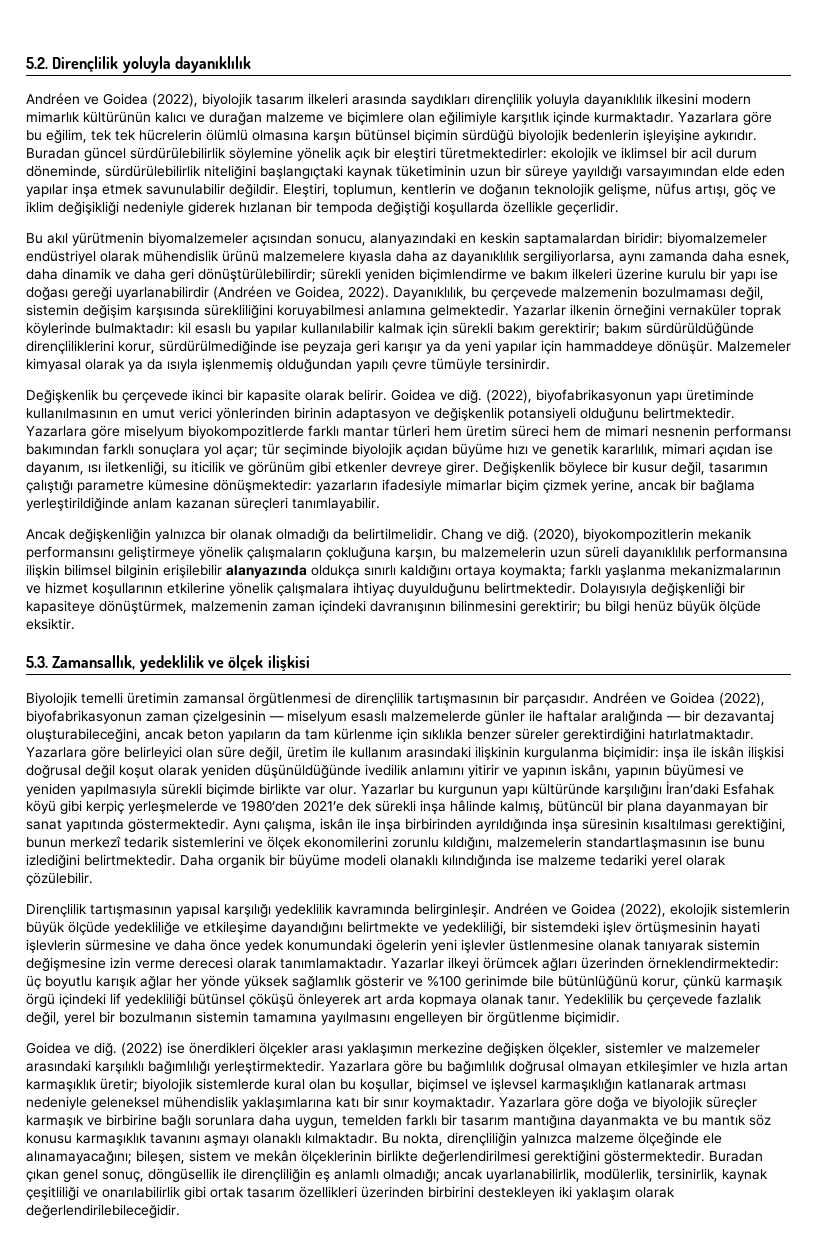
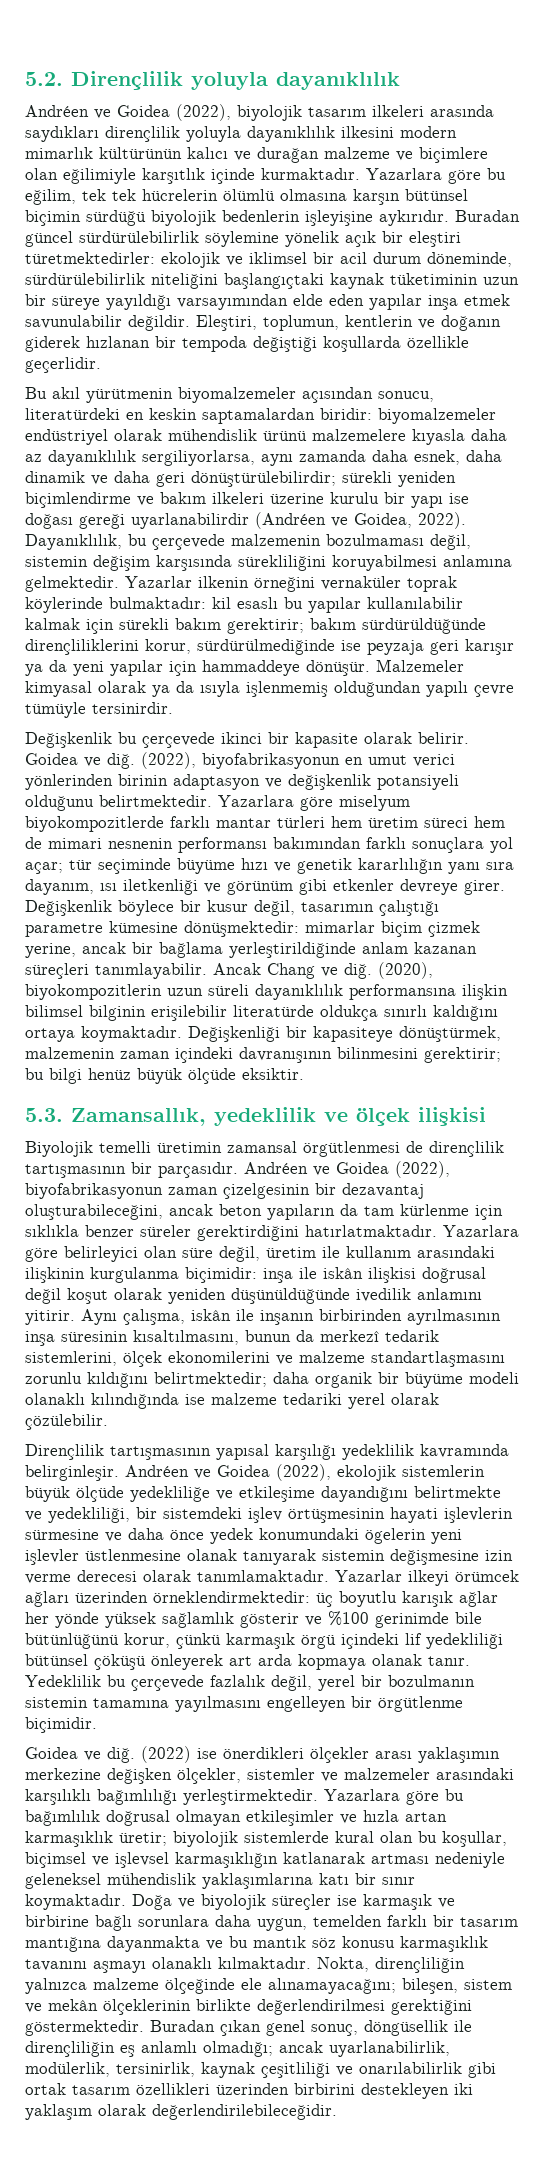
[534,183,776,197] [26,201,184,215] teknolojik gelişme, nüfus artışı, göç ve iklim değişikliği nedeniyle -> (501, 323) none
[370,232,456,246] alanyazındaki -> [25,408,120,420] literatürdeki
[656,389,754,403] [26,408,118,419] yapı üretiminde kullanılmasının -> (340, 761) none
[352,443,448,457] biyolojik açıdan -> (171, 866) none
[602,443,773,457] [26,461,226,475] kararlılık, mimari açıdan ise dayanım, ısı iletkenliği, su iticilik -> [358,858,514,874] [25,879,198,895] kararlılığın yanı sıra dayanım, ısı iletkenliği
[316,479,442,493] yazarların ifadesiyle -> (299, 929) none
[26,528,437,542] // Ancak değişkenliğin yalnızca bir olanak olmadığı da belirtilmelidir. -> [213,963,261,975] Ancak
[698,528,752,540] [26,546,546,560] mekanik performansını geliştirmeye yönelik çalışmaların çokluğuna karşın, bu malzemelerin -> (162, 992) none
[226,565,307,578] alanyazında -> [233,1005,314,1017] literatürde
[500,564,781,578] [26,582,725,596] koymakta; farklı yaşlanma mekanizmalarının ve hizmet koşullarının etkilerine yönelik çalışmalara ihtiyaç duyulduğunu belirtmektedir. Dolayısıyla değişkenliği -> [81,1026,280,1042] koymaktadır. Değişkenliği
[269,710,681,724] — miselyum esaslı malzemelerde günler ile haftalar aralığında — -> (310, 1191) none
[468,764,744,778] [26,781,775,797] [26,800,768,814] [26,818,786,832] [26,836,765,850] [26,854,214,868] yitirir ve yapının iskânı, yapının büyümesi ve yeniden yapılmasıyla sürekli biçimde birlikte var olur. Yazarlar bu kurgunun yapı kültüründe karşılığını İran’daki Esfahak köyü gibi kerpiç yerleşmelerde ve 1980’den 2021’e dek sürekli inşa hâlinde kalmış, bütüncül bir plana dayanmayan bir sanat yapıtında göstermektedir. Aynı çalışma, iskân ile inşa birbirinden ayrıldığında inşa süresinin kısaltılması gerektiğini, bunun merkezî tedarik sistemlerini ve ölçek ekonomilerini zorunlu kıldığını, malzemelerin standartlaşmasının ise bunu izlediğini belirtmektedir. Daha -> [25,1309,501,1325] [25,1330,439,1346] [25,1351,505,1367] [25,1372,309,1388] yitirir. Aynı çalışma, iskân ile inşanın birbirinden ayrılmasının inşa süresinin kısaltılmasını, bunun da merkezî tedarik sistemlerini, ölçek ekonomilerini ve malzeme standartlaşmasını zorunlu kıldığını belirtmektedir; daha
[499,1096,629,1110] Yazarlara göre doğa -> [132,1894,172,1910] Doğa
(757, 1103) none -> [337,1895,357,1906] ise
[382,1133,443,1146] Bu nokta, -> [317,1957,369,1972] Nokta,

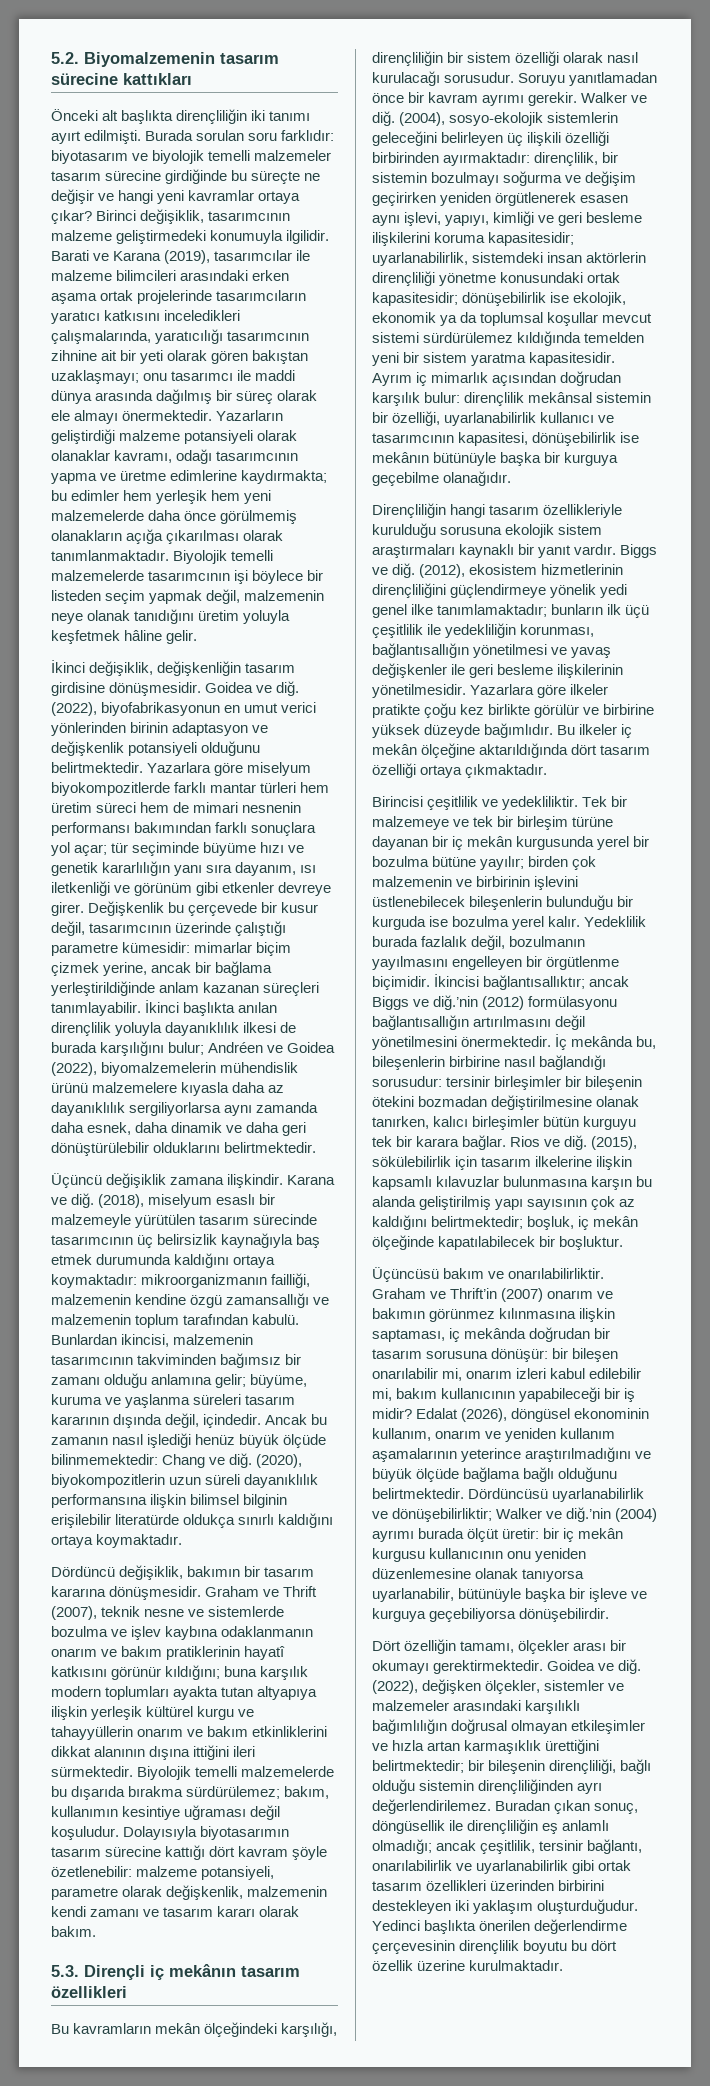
[71,71,400,90] [25,104,494,121] [25,126,457,142] [25,147,488,163] [25,168,506,184] [25,189,468,205] [25,210,520,226] [25,231,461,247] [25,252,512,268] [25,273,519,289] [25,294,510,310] [25,315,501,331] [25,336,469,352] [25,357,101,373] [25,387,434,403] [25,408,496,424] [25,429,507,445] [25,450,502,466] [25,471,456,487] [25,492,469,508] [25,512,466,529] [25,534,471,550] [25,555,512,571] [25,576,457,592] [25,597,463,613] [25,618,486,634] [25,639,514,655] [25,659,464,676] [25,681,514,697] [25,702,173,718] [25,732,469,748] Dirençlilik yoluyla dayanıklılık // Andréen ve Goidea (2022), biyolojik tasarım ilkeleri arasında saydıkları dirençlilik yoluyla dayanıklılık ilkesini modern mimarlık kültürünün kalıcı ve durağan malzeme ve biçimlere olan eğilimiyle karşıtlık içinde kurmaktadır. Yazarlara göre bu eğilim, tek tek hücrelerin ölümlü olmasına karşın bütünsel biçimin sürdüğü biyolojik bedenlerin işleyişine aykırıdır. Buradan güncel sürdürülebilirlik söylemine yönelik açık bir eleştiri türetmektedirler: ekolojik ve iklimsel bir acil durum döneminde, sürdürülebilirlik niteliğini başlangıçtaki kaynak tüketiminin uzun bir süreye yayıldığı varsayımından elde eden yapılar inşa etmek savunulabilir değildir. Eleştiri, toplumun, kentlerin ve doğanın giderek hızlanan bir tempoda değiştiği koşullarda özellikle geçerlidir. // Bu akıl yürütmenin biyomalzemeler açısından sonucu, literatürdeki en keskin saptamalardan biridir: biyomalzemeler endüstriyel olarak mühendislik ürünü malzemelere kıyasla daha az dayanıklılık sergiliyorlarsa, aynı zamanda daha esnek, daha dinamik ve daha geri dönüştürülebilirdir; sürekli yeniden biçimlendirme ve bakım ilkeleri üzerine kurulu bir yapı ise doğası gereği uyarlanabilirdir (Andréen ve Goidea, 2022). Dayanıklılık, bu çerçevede malzemenin bozulmaması değil, sistemin değişim karşısında sürekliliğini koruyabilmesi anlamına gelmektedir. Yazarlar ilkenin örneğini vernaküler toprak köylerinde bulmaktadır: kil esaslı bu yapılar kullanılabilir kalmak için sürekli bakım gerektirir; bakım sürdürüldüğünde dirençliliklerini korur, sürdürülmediğinde ise peyzaja geri karışır ya da yeni yapılar için hammaddeye dönüşür. Malzemeler kimyasal olarak ya da ısıyla işlenmemiş olduğundan yapılı çevre tümüyle tersinirdir. // Değişkenlik bu çerçevede ikinci bir kapasite olarak belirir. -> [84,52,279,67] [51,73,192,85] [51,109,311,124] [51,130,335,144] [51,150,332,164] [51,169,321,184] [51,189,301,204] [51,209,291,224] [51,230,330,244] [51,250,311,264] [51,270,290,281] [51,290,307,304] [51,310,241,324] [51,329,310,344] [51,350,309,364] [51,370,296,384] [51,389,318,404] [51,410,284,424] [51,429,298,444] [51,449,299,464] [51,470,328,484] [51,490,272,504] [51,510,298,524] [51,529,284,544] [51,550,274,564] [51,570,324,584] [51,589,325,604] [51,609,291,624] [51,630,198,644] [51,660,296,676] [51,682,202,696] Biyomalzemenin tasarım sürecine kattıkları // Önceki alt başlıkta dirençliliğin iki tanımı ayırt edilmişti. Burada sorulan soru farklıdır: biyotasarım ve biyolojik temelli malzemeler tasarım sürecine girdiğinde bu süreçte ne değişir ve hangi yeni kavramlar ortaya çıkar? Birinci değişiklik, tasarımcının malzeme geliştirmedeki konumuyla ilgilidir. Barati ve Karana (2019), tasarımcılar ile malzeme bilimcileri arasındaki erken aşama ortak projelerinde tasarımcıların yaratıcı katkısını inceledikleri çalışmalarında, yaratıcılığı tasarımcının zihnine ait bir yeti olarak gören bakıştan uzaklaşmayı; onu tasarımcı ile maddi dünya arasında dağılmış bir süreç olarak ele almayı önermektedir. Yazarların geliştirdiği malzeme potansiyeli olarak olanaklar kavramı, odağı tasarımcının yapma ve üretme edimlerine kaydırmakta; bu edimler hem yerleşik hem yeni malzemelerde daha önce görülmemiş olanakların açığa çıkarılması olarak tanımlanmaktadır. Biyolojik temelli malzemelerde tasarımcının işi böylece bir listeden seçim yapmak değil, malzemenin neye olanak tanıdığını üretim yoluyla keşfetmek hâline gelir. // İkinci değişiklik, değişkenliğin tasarım girdisine dönüşmesidir.
[118,900,174,916] böylece -> [168,902,258,916] bu çerçevede
[301,900,439,916] [25,921,299,937] tasarımın çalıştığı parametre kümesine dönüşmektedir: -> [89,921,287,936] [51,942,191,956] tasarımcının üzerinde çalıştığı parametre kümesidir:
[213,963,261,975] Ancak -> [145,1000,278,1016] [51,1022,297,1036] [51,1041,336,1056] [51,1062,299,1076] [51,1082,285,1096] [51,1102,319,1116] [51,1122,307,1136] [51,1142,317,1156] [51,1173,336,1188] [51,1193,276,1208] [51,1214,318,1228] [51,1233,321,1248] [51,1253,276,1268] [51,1273,311,1288] [51,1293,330,1308] [51,1314,300,1328] [51,1334,254,1347] [51,1353,302,1368] [51,1373,308,1388] [51,1394,296,1408] [51,1413,328,1428] [51,1433,327,1448] [51,1454,158,1465] İkinci başlıkta anılan dirençlilik yoluyla dayanıklılık ilkesi de burada karşılığını bulur; Andréen ve Goidea (2022), biyomalzemelerin mühendislik ürünü malzemelere kıyasla daha az dayanıklılık sergiliyorlarsa aynı zamanda daha esnek, daha dinamik ve daha geri dönüştürülebilir olduklarını belirtmektedir. // Üçüncü değişiklik zamana ilişkindir. Karana ve diğ. (2018), miselyum esaslı bir malzemeyle yürütülen tasarım sürecinde tasarımcının üç belirsizlik kaynağıyla baş etmek durumunda kaldığını ortaya koymaktadır: mikroorganizmanın failliği, malzemenin kendine özgü zamansallığı ve malzemenin toplum tarafından kabulü. Bunlardan ikincisi, malzemenin tasarımcının takviminden bağımsız bir zamanı olduğu anlamına gelir; büyüme, kuruma ve yaşlanma süreleri tasarım kararının dışında değil, içindedir. Ancak bu zamanın nasıl işlediği henüz büyük ölçüde bilinmemektedir:
[188,1026,501,1042] [25,1047,501,1063] [25,1068,304,1084] [25,1107,486,1126] [25,1141,504,1157] [25,1161,450,1178] [25,1183,424,1199] [25,1204,503,1220] [25,1225,519,1241] [25,1246,495,1262] [25,1267,486,1283] [25,1288,482,1304] [25,1309,501,1325] [25,1330,439,1346] [25,1351,505,1367] [25,1372,519,1388] [25,1393,439,1409] [25,1414,108,1430] [25,1444,509,1460] [25,1464,485,1481] [25,1486,501,1502] [25,1507,513,1523] [25,1528,462,1544] [25,1549,513,1565] [25,1570,519,1586] [25,1591,498,1607] [25,1611,482,1628] [25,1633,503,1649] [25,1654,470,1670] [25,1675,475,1691] [25,1697,169,1708] Değişkenliği bir kapasiteye dönüştürmek, malzemenin zaman içindeki davranışının bilinmesini gerektirir; bu bilgi henüz büyük ölçüde eksiktir. // 5.3. Zamansallık, yedeklilik ve ölçek ilişkisi // Biyolojik temelli üretimin zamansal örgütlenmesi de dirençlilik tartışmasının bir parçasıdır. Andréen ve Goidea (2022), biyofabrikasyonun zaman çizelgesinin bir dezavantaj oluşturabileceğini, ancak beton yapıların da tam kürlenme için sıklıkla benzer süreler gerektirdiğini hatırlatmaktadır. Yazarlara göre belirleyici olan süre değil, üretim ile kullanım arasındaki ilişkinin kurgulanma biçimidir: inşa ile iskân ilişkisi doğrusal değil koşut olarak yeniden düşünüldüğünde ivedilik anlamını yitirir. Aynı çalışma, iskân ile inşanın birbirinden ayrılmasının inşa süresinin kısaltılmasını, bunun da merkezî tedarik sistemlerini, ölçek ekonomilerini ve malzeme standartlaşmasını zorunlu kıldığını belirtmektedir; daha organik bir büyüme modeli olanaklı kılındığında ise malzeme tedariki yerel olarak çözülebilir. // Dirençlilik tartışmasının yapısal karşılığı yedeklilik kavramında belirginleşir. Andréen ve Goidea (2022), ekolojik sistemlerin büyük ölçüde yedekliliğe ve etkileşime dayandığını belirtmekte ve yedekliliği, bir sistemdeki işlev örtüşmesinin hayati işlevlerin sürmesine ve daha önce yedek konumundaki ögelerin yeni işlevler üstlenmesine olanak tanıyarak sistemin değişmesine izin verme derecesi olarak tanımlamaktadır. Yazarlar ilkeyi örümcek ağları üzerinden örneklendirmektedir: üç boyutlu karışık ağlar her yönde yüksek sağlamlık gösterir ve %100 gerinimde bile bütünlüğünü korur, çünkü karmaşık örgü içindeki lif yedekliliği bütünsel çöküşü önleyerek art arda kopmaya olanak tanır. Yedeklilik bu çerçevede fazlalık değil, yerel bir bozulmanın sistemin tamamına -> [51,1565,315,1580] [51,1586,318,1600] [51,1606,285,1620] [51,1626,314,1640] [51,1646,286,1660] [51,1665,309,1680] [51,1686,318,1700] [51,1706,255,1720] [51,1726,328,1740] [51,1745,256,1760] [51,1766,335,1780] [51,1786,330,1800] [51,1805,281,1820] [51,1826,290,1840] [51,1845,328,1860] [51,1866,275,1880] [51,1885,328,1900] [51,1906,300,1917] [51,1926,96,1937] [51,1964,300,1980] [51,1986,127,1998] [51,2022,338,2037] [372,51,639,66] [372,71,658,86] [372,92,648,106] [372,111,619,126] [372,131,610,146] [372,152,619,166] [372,171,637,186] [372,192,629,206] [372,211,643,226] [372,232,575,246] [372,252,647,266] [372,271,621,286] [372,292,627,306] [372,312,653,326] [372,331,645,346] [372,352,616,366] [372,371,622,386] [372,392,652,406] [372,411,615,426] [372,432,640,446] [372,452,619,466] [372,471,512,486] [372,503,623,518] [372,523,603,538] [372,544,658,558] [372,563,624,578] [372,583,628,598] [372,604,650,618] [372,623,595,638] [372,643,612,658] [372,663,624,678] [372,684,609,698] [372,703,655,718] [372,723,633,738] [372,743,651,758] [372,763,548,778] [372,796,628,810] [372,816,614,830] [372,836,650,850] [372,856,597,870] [372,876,579,890] [372,895,634,910] [372,916,647,930] [372,935,586,950] // Dördüncü değişiklik, bakımın bir tasarım kararına dönüşmesidir. Graham ve Thrift (2007), teknik nesne ve sistemlerde bozulma ve işlev kaybına odaklanmanın onarım ve bakım pratiklerinin hayatî katkısını görünür kıldığını; buna karşılık modern toplumları ayakta tutan altyapıya ilişkin yerleşik kültürel kurgu ve tahayyüllerin onarım ve bakım etkinliklerini dikkat alanının dışına ittiğini ileri sürmektedir. Biyolojik temelli malzemelerde bu dışarıda bırakma sürdürülemez; bakım, kullanımın kesintiye uğraması değil koşuludur. Dolayısıyla biyotasarımın tasarım sürecine kattığı dört kavram şöyle özetlenebilir: malzeme potansiyeli, parametre olarak değişkenlik, malzemenin kendi zamanı ve tasarım kararı olarak bakım. // 5.3. Dirençli iç mekânın tasarım özellikleri // Bu kavramların mekân ölçeğindeki karşılığı, dirençliliğin bir sistem özelliği olarak nasıl kurulacağı sorusudur. Soruyu yanıtlamadan önce bir kavram ayrımı gerekir. Walker ve diğ. (2004), sosyo-ekolojik sistemlerin geleceğini belirleyen üç ilişkili özelliği birbirinden ayırmaktadır: dirençlilik, bir sistemin bozulmayı soğurma ve değişim geçirirken yeniden örgütlenerek esasen aynı işlevi, yapıyı, kimliği ve geri besleme ilişkilerini koruma kapasitesidir; uyarlanabilirlik, sistemdeki insan aktörlerin dirençliliği yönetme konusundaki ortak kapasitesidir; dönüşebilirlik ise ekolojik, ekonomik ya da toplumsal koşullar mevcut sistemi sürdürülemez kıldığında temelden yeni bir sistem yaratma kapasitesidir. Ayrım iç mimarlık açısından doğrudan karşılık bulur: dirençlilik mekânsal sistemin bir özelliği, uyarlanabilirlik kullanıcı ve tasarımcının kapasitesi, dönüşebilirlik ise mekânın bütünüyle başka bir kurguya geçebilme olanağıdır. // Dirençliliğin hangi tasarım özellikleriyle kurulduğu sorusuna ekolojik sistem araştırmaları kaynaklı bir yanıt vardır. Biggs ve diğ. (2012), ekosistem hizmetlerinin dirençliliğini güçlendirmeye yönelik yedi genel ilke tanımlamaktadır; bunların ilk üçü çeşitlilik ile yedekliliğin korunması, bağlantısallığın yönetilmesi ve yavaş değişkenler ile geri besleme ilişkilerinin yönetilmesidir. Yazarlara göre ilkeler pratikte çoğu kez birlikte görülür ve birbirine yüksek düzeyde bağımlıdır. Bu ilkeler iç mekân ölçeğine aktarıldığında dört tasarım özelliği ortaya çıkmaktadır. // Birincisi çeşitlilik ve yedekliliktir. Tek bir malzemeye ve tek bir birleşim türüne dayanan bir iç mekân kurgusunda yerel bir bozulma bütüne yayılır; birden çok malzemenin ve birbirinin işlevini üstlenebilecek bileşenlerin bulunduğu bir kurguda ise bozulma yerel kalır. Yedeklilik burada fazlalık değil, bozulmanın
[25,1746,500,1763] [25,1768,101,1780] // Goidea ve diğ. (2022) ise önerdikleri ölçekler arası yaklaşımın merkezine -> [434,974,630,990] [372,995,618,1010] [372,1015,586,1030] [372,1034,657,1050] [372,1055,607,1070] [372,1076,643,1090] [372,1095,640,1110] [372,1116,637,1130] [372,1135,638,1150] [372,1156,633,1170] [372,1176,653,1190] [372,1196,636,1210] [372,1215,639,1230] [372,1235,624,1250] [372,1267,605,1282] [372,1288,614,1302] [372,1308,616,1322] [372,1327,611,1342] [372,1348,619,1362] [372,1368,642,1381] [372,1387,636,1402] [372,1408,650,1422] [372,1428,616,1442] [372,1447,652,1462] [372,1467,618,1482] [372,1488,645,1502] [372,1507,658,1522] [372,1528,624,1542] [372,1548,587,1562] [372,1568,585,1582] [372,1588,648,1602] [372,1608,610,1622] [372,1639,627,1654] [372,1659,642,1674] [372,1680,418,1694] İkincisi bağlantısallıktır; ancak Biggs ve diğ.’nin (2012) formülasyonu bağlantısallığın artırılmasını değil yönetilmesini önermektedir. İç mekânda bu, bileşenlerin birbirine nasıl bağlandığı sorusudur: tersinir birleşimler bir bileşenin ötekini bozmadan değiştirilmesine olanak tanırken, kalıcı birleşimler bütün kurguyu tek bir karara bağlar. Rios ve diğ. (2015), sökülebilirlik için tasarım ilkelerine ilişkin kapsamlı kılavuzlar bulunmasına karşın bu alanda geliştirilmiş yapı sayısının çok az kaldığını belirtmektedir; boşluk, iç mekân ölçeğinde kapatılabilecek bir boşluktur. // Üçüncüsü bakım ve onarılabilirliktir. Graham ve Thrift’in (2007) onarım ve bakımın görünmez kılınmasına ilişkin saptaması, iç mekânda doğrudan bir tasarım sorusuna dönüşür: bir bileşen onarılabilir mi, onarım izleri kabul edilebilir mi, bakım kullanıcının yapabileceği bir iş midir? Edalat (2026), döngüsel ekonominin kullanım, onarım ve yeniden kullanım aşamalarının yeterince araştırılmadığını ve büyük ölçüde bağlama bağlı olduğunu belirtmektedir. Dördüncüsü uyarlanabilirlik ve dönüşebilirliktir; Walker ve diğ.’nin (2004) ayrımı burada ölçüt üretir: bir iç mekân kurgusu kullanıcının onu yeniden düzenlemesine olanak tanıyorsa uyarlanabilir, bütünüyle başka bir işleve ve kurguya geçebiliyorsa dönüşebilirdir. // Dört özelliğin tamamı, ölçekler arası bir okumayı gerektirmektedir. Goidea ve diğ. (2022),
[97,1789,464,1805] [25,1810,100,1826] bağımlılığı yerleştirmektedir. Yazarlara göre bu bağımlılık -> [372,1719,447,1734] bağımlılığın
[119,1831,507,1847] [25,1852,505,1868] [25,1873,415,1889] [25,1894,455,1910] [25,1915,518,1931] [25,1936,488,1952] [25,1957,465,1973] [25,1978,512,1994] [25,1999,472,2015] [25,2020,144,2036] üretir; biyolojik sistemlerde kural olan bu koşullar, biçimsel ve işlevsel karmaşıklığın katlanarak artması nedeniyle geleneksel mühendislik yaklaşımlarına katı bir sınır koymaktadır. Doğa ve biyolojik süreçler ise karmaşık ve birbirine bağlı sorunlara daha uygun, temelden farklı bir tasarım mantığına dayanmakta ve bu mantık söz konusu karmaşıklık tavanını aşmayı olanaklı kılmaktadır. Nokta, dirençliliğin yalnızca malzeme ölçeğinde ele alınamayacağını; bileşen, sistem ve mekân ölçeklerinin birlikte değerlendirilmesi gerektiğini göstermektedir. -> [545,1739,600,1754] [372,1759,652,1774] [372,1779,603,1794] [372,1799,491,1814] ürettiğini belirtmektedir; bir bileşenin dirençliliği, bağlı olduğu sistemin dirençliliğinden ayrı değerlendirilemez.
[266,2020,305,2036] genel -> (591, 1807) none
[329,2041,450,2057] [25,2062,462,2078] uyarlanabilirlik, modülerlik, tersinirlik, kaynak çeşitliliği ve onarılabilirlik -> [480,1839,643,1854] [372,1860,569,1874] çeşitlilik, tersinir bağlantı, onarılabilirlik ve uyarlanabilirlik
[98,2104,337,2120] olarak değerlendirilebileceğidir. -> [537,1899,639,1914] [372,1919,628,1934] [372,1940,618,1954] [372,1960,564,1971] oluşturduğudur. Yedinci başlıkta önerilen değerlendirme çerçevesinin dirençlilik boyutu bu dört özellik üzerine kurulmaktadır.

